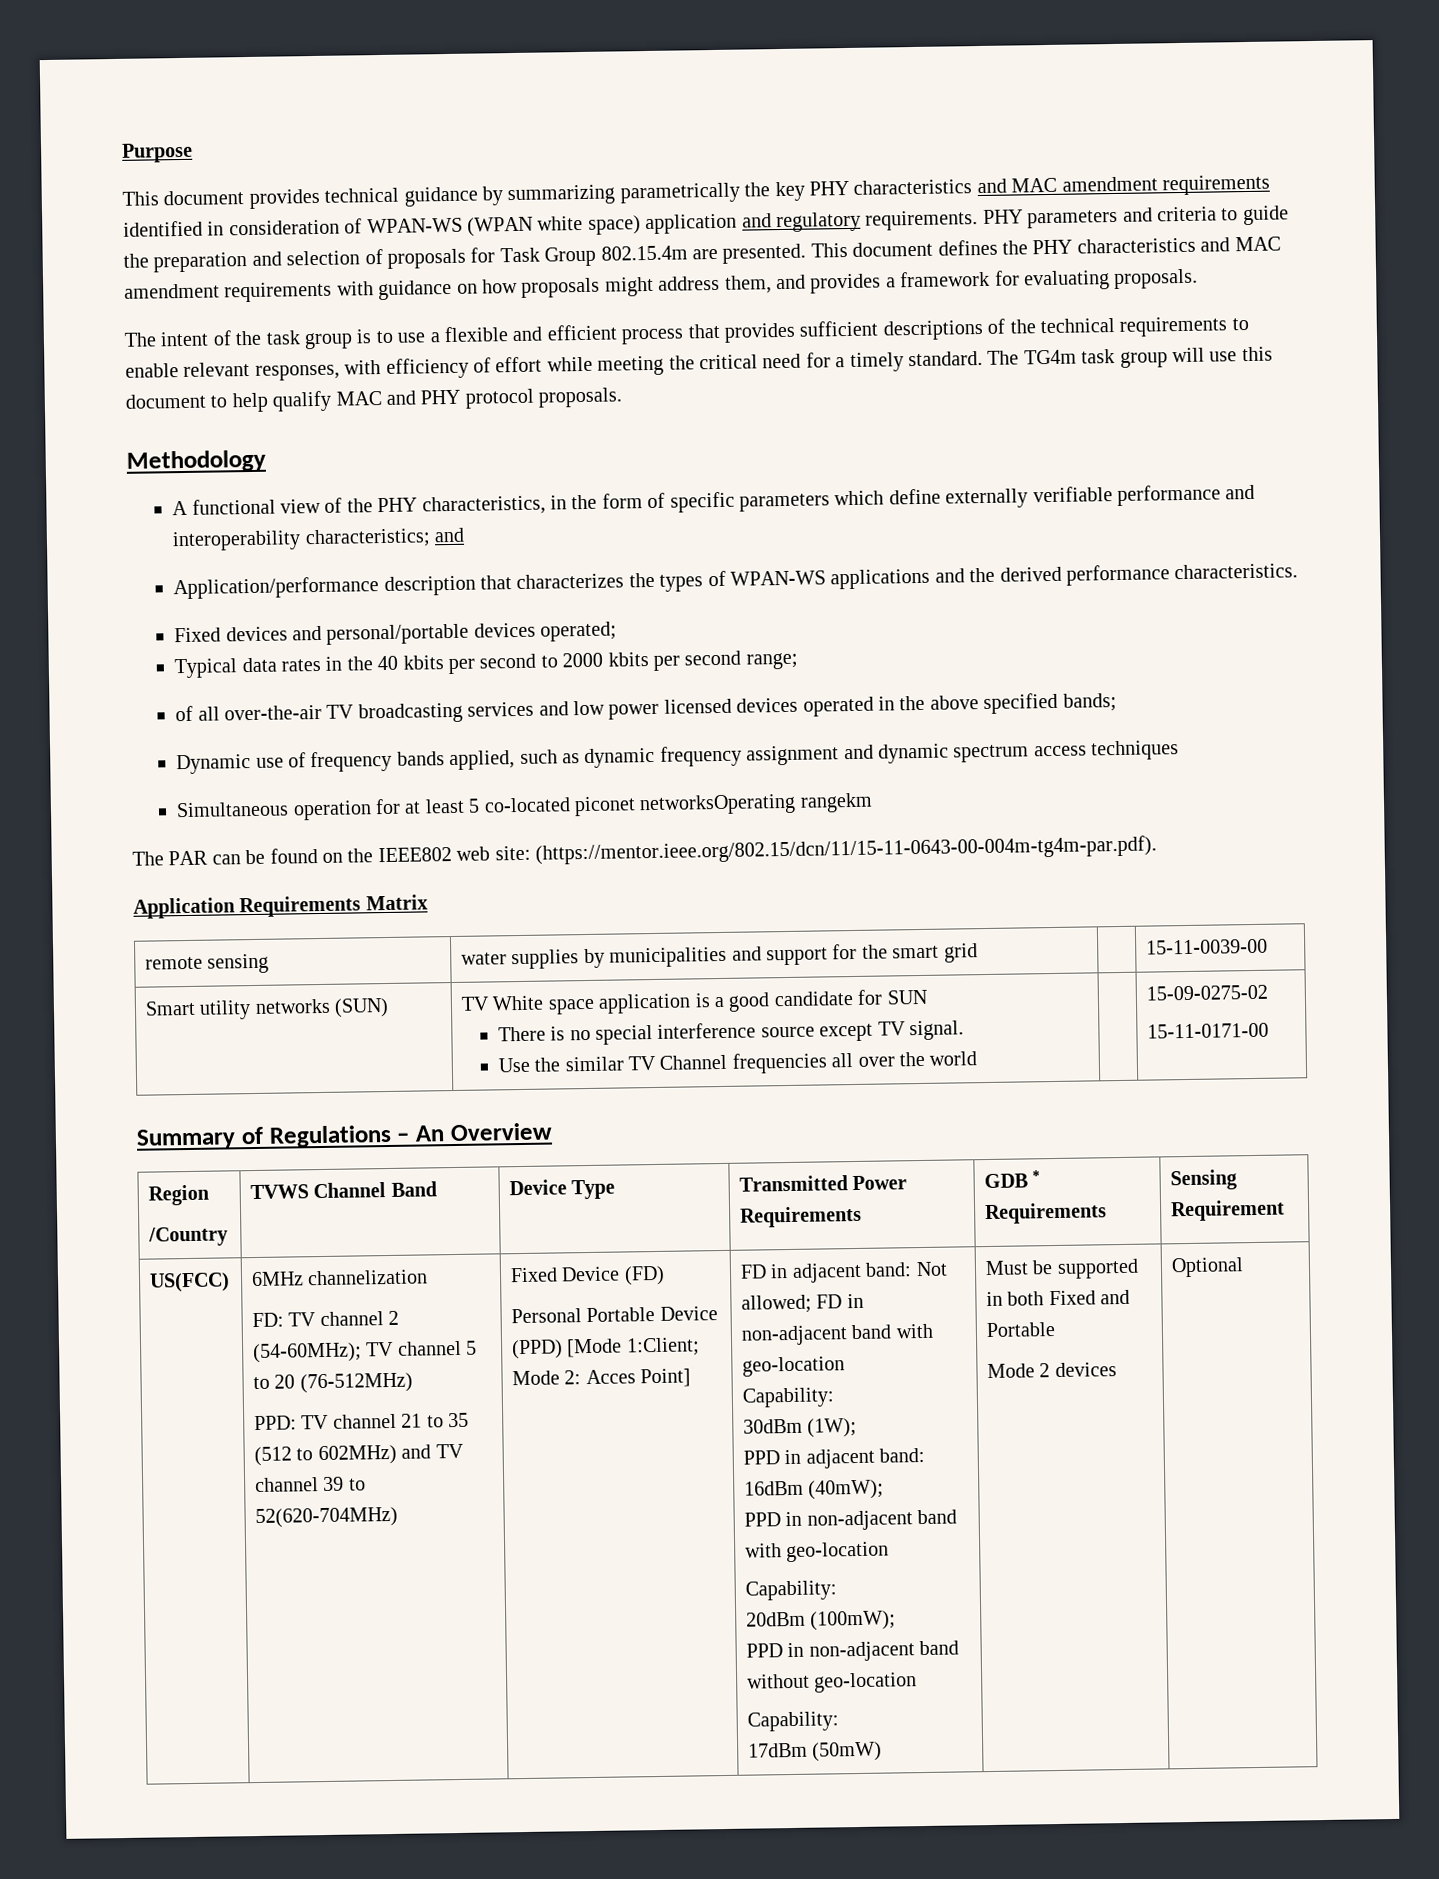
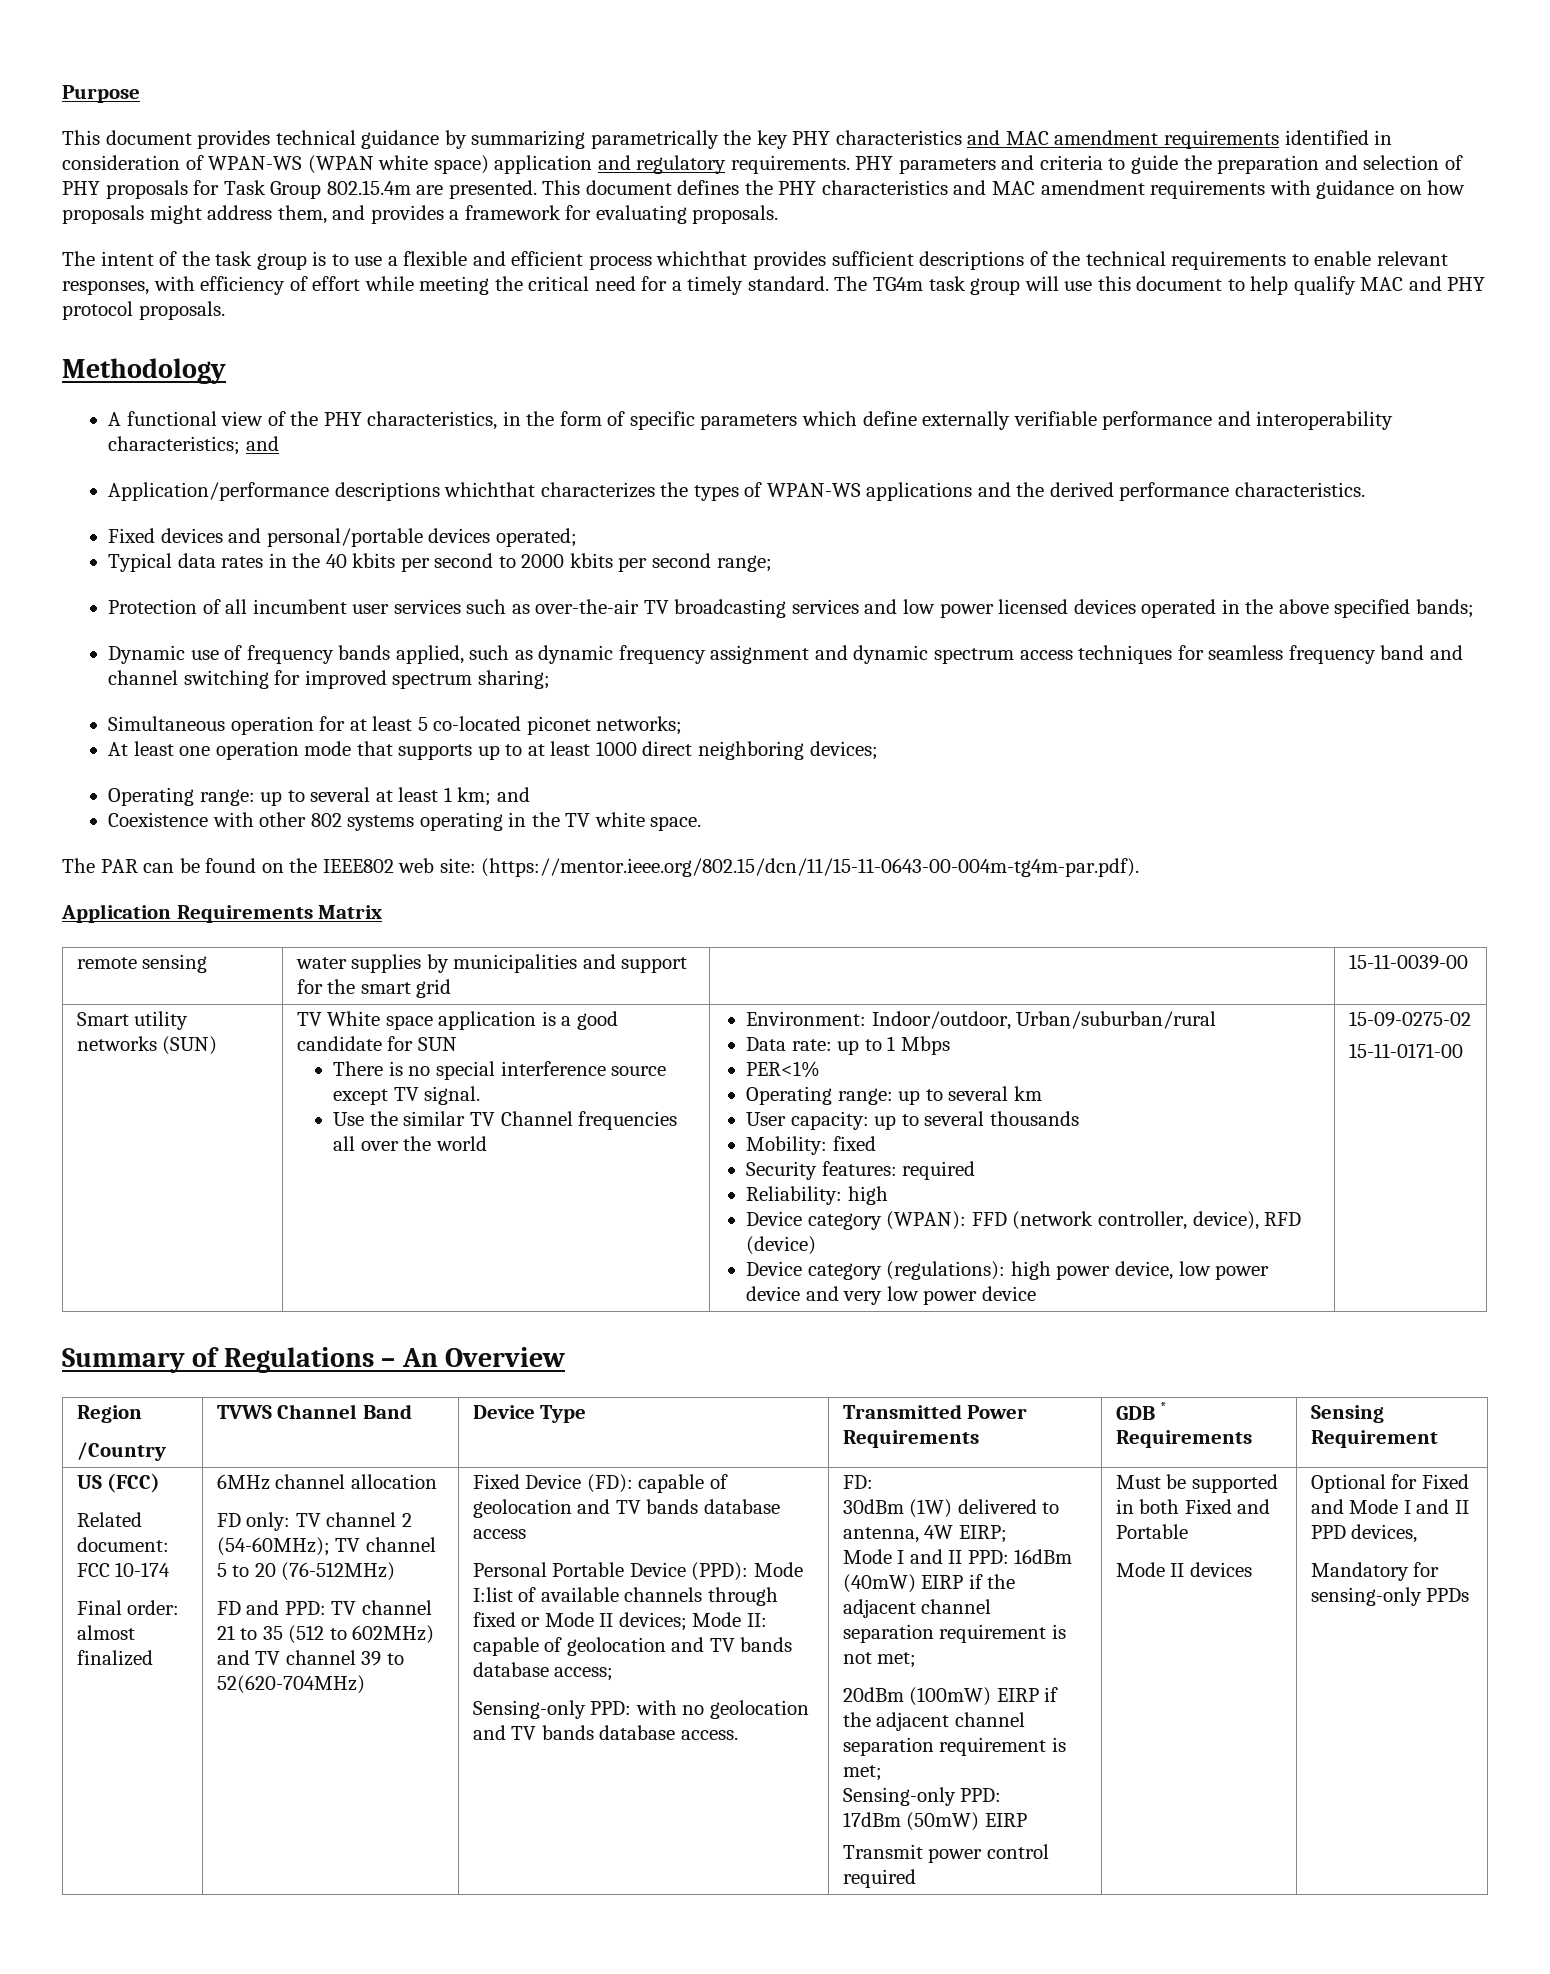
(383, 256) none -> [62,181,100,195] PHY
[687,323,720,339] that -> [656,251,748,266] whichthat
[383,575,512,596] description that -> [334,482,536,501] descriptions whichthat
(798, 661) none -> [108,599,198,614] Protection
(220, 713) none -> [252,599,530,614] incumbent user services such as
(1180, 750) none -> [1177,645,1463,664] [108,670,550,689] for seamless frequency band and channel switching for improved spectrum sharing;
[639,792,873,816] networksOperating rangekm -> [596,716,683,735] [108,741,878,760] [108,787,530,806] [108,812,702,831] networks; // At least one operation mode that supports up to at least 1000 direct neighboring devices; // Operating range: up to several at least 1 km; and // Coexistence with other 802 systems operating in the TV white space.
(978, 1058) none -> [746,1011,1217,1030] [746,1036,950,1055] [746,1061,821,1078] [746,1086,1042,1105] [746,1111,1079,1130] [746,1136,876,1155] [746,1161,976,1180] [746,1186,888,1205] [746,1211,1302,1230] [746,1236,817,1255] [746,1261,1270,1280] [746,1286,1036,1305] Environment: Indoor/outdoor, Urban/suburban/rural // Data rate: up to 1 Mbps // PER<1% // Operating range: up to several km // User capacity: up to several thousands // Mobility: fixed // Security features: required // Reliability: high // Device category (WPAN): FFD (network controller, device), RFD (device) // Device category (regulations): high power device, low power device and very low power device
[149,1272,231,1293] [251,1269,429,1287] [252,1312,285,1328] US(FCC) | 6MHz channelization // FD: -> [76,1473,161,1493] [76,1512,142,1527] [76,1537,169,1552] [76,1562,171,1577] [76,1600,180,1615] [76,1625,135,1640] [76,1650,153,1666] [216,1474,437,1490] [216,1512,291,1531] US (FCC) // Related document: FCC 10-174 // Final order: almost finalized | 6MHz channel allocation // FD only:
(413, 1383) none -> [216,1600,280,1615] FD and
[623,1265,665,1286] [511,1306,718,1324] [511,1337,700,1360] [512,1368,692,1388] [740,1261,948,1283] [741,1293,864,1314] [741,1323,934,1346] [742,1356,846,1377] [742,1387,836,1408] [743,1417,858,1438] [743,1447,926,1469] [744,1479,885,1500] [744,1509,958,1531] [745,1541,890,1563] [745,1580,838,1601] [746,1610,897,1631] [746,1640,960,1662] [747,1672,918,1693] [747,1711,840,1732] [748,1741,883,1762] (FD) // Personal Portable Device (PPD) [Mode 1:Client; Mode 2: Acces Point] | FD in adjacent band: Not allowed; FD in non-adjacent band with geo-location // Capability: // 30dBm (1W); // PPD in adjacent band: 16dBm (40mW); // PPD in non-adjacent band with geo-location // Capability: // 20dBm (100mW); // PPD in non-adjacent band without geo-location // Capability: // 17dBm (50mW) -> [586,1474,728,1493] [472,1499,780,1518] [472,1529,526,1539] [472,1562,803,1581] [472,1587,778,1606] [472,1612,767,1631] [472,1637,793,1656] [472,1662,614,1681] [472,1700,809,1719] [472,1725,738,1740] [842,1475,873,1489] [842,1499,1060,1518] [842,1525,1007,1543] [842,1549,1073,1564] [842,1574,1016,1593] [842,1599,992,1618] [842,1624,1066,1643] [842,1652,917,1668] [842,1687,1059,1706] [842,1712,1025,1731] [842,1737,1066,1756] [842,1765,882,1781] [842,1787,1002,1806] [842,1812,1027,1831] [842,1844,1049,1863] [842,1869,916,1888] (FD): capable of geolocation and TV bands database access // Personal Portable Device (PPD): Mode I:list of available channels through fixed or Mode II devices; Mode II: capable of geolocation and TV bands database access; // Sensing-only PPD: with no geolocation and TV bands database access. | FD: // 30dBm (1W) delivered to antenna, 4W EIRP; // Mode I and II PPD: 16dBm (40mW) EIRP if the adjacent channel separation requirement is not met; // 20dBm (100mW) EIRP if the adjacent channel separation requirement is met; // Sensing-only PPD: // 17dBm (50mW) EIRP // Transmit power control required
[1039,1363,1051,1378] 2 -> [1170,1563,1185,1577] II
(1245, 1267) none -> [1391,1474,1469,1489] [1310,1499,1469,1514] [1310,1524,1418,1543] [1310,1562,1440,1581] [1310,1587,1470,1606] for Fixed and Mode I and II PPD devices, // Mandatory for sensing-only PPDs

